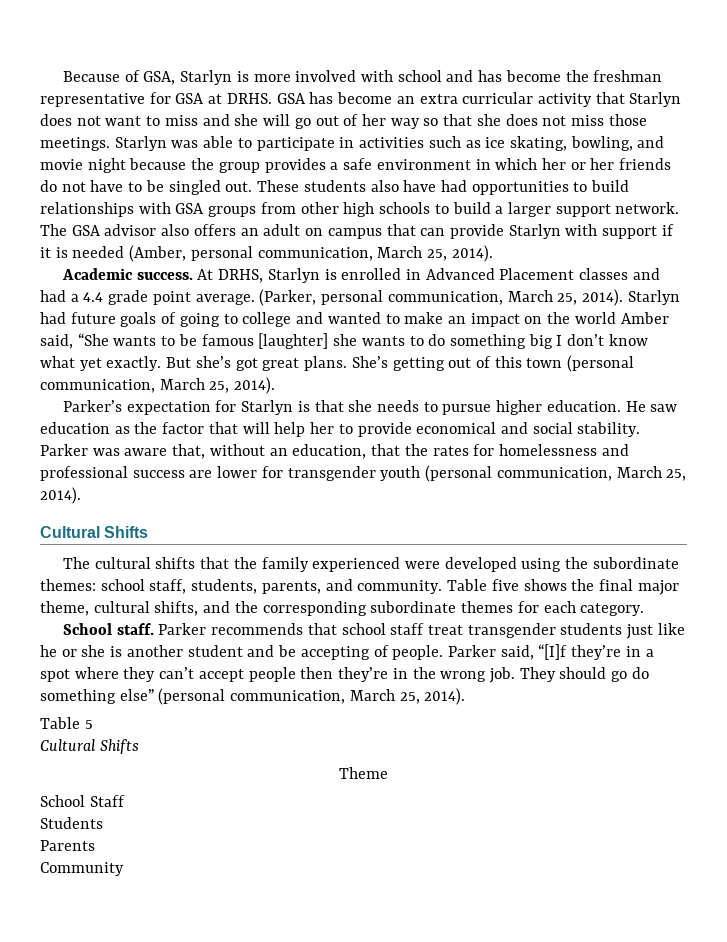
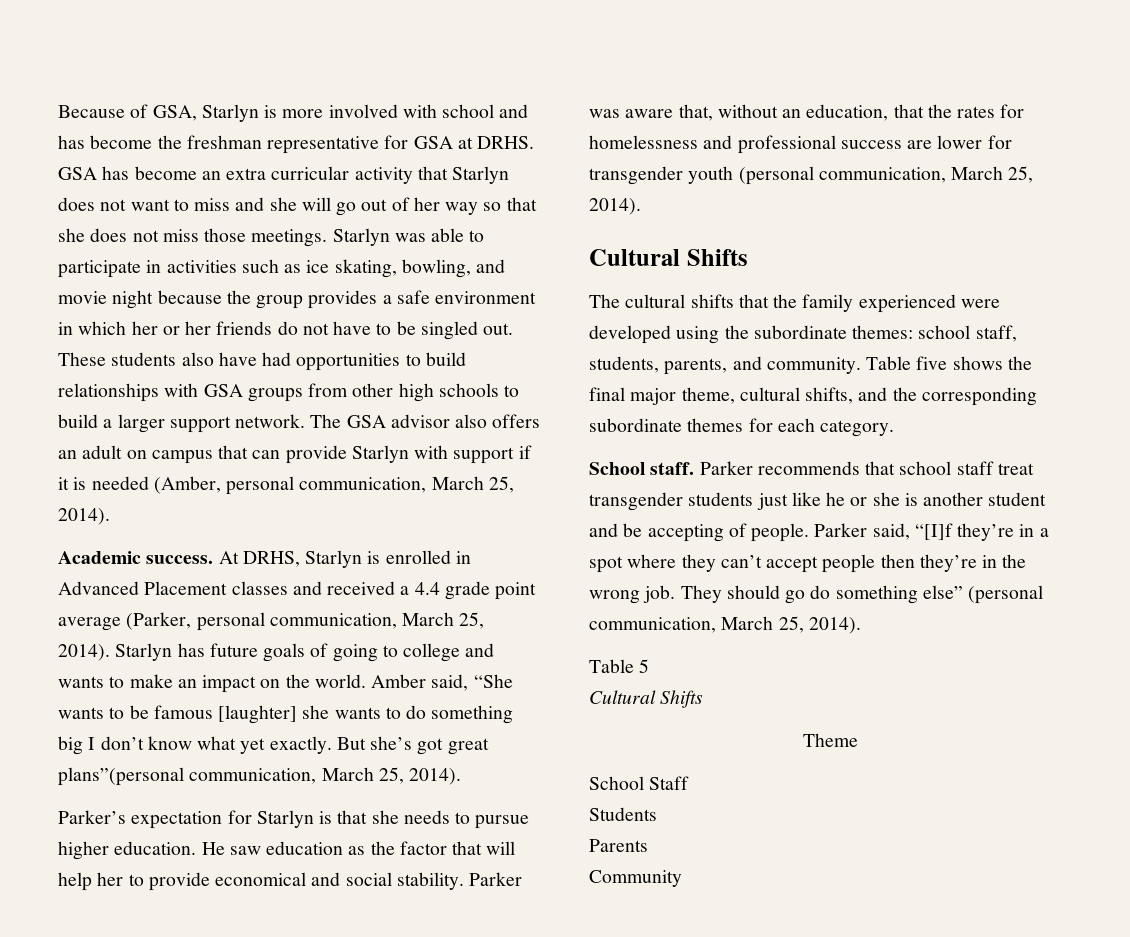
[40,290,66,302] had -> [327,581,396,595] received
[195,294,255,305] average. -> [58,617,121,631] average
[40,312,66,324] had -> [177,643,205,657] has
[327,312,381,324] wanted -> [58,676,104,688] wants
[574,312,616,324] world -> [314,674,366,688] world.
[304,355,635,372] plans. She’s getting out of this town (personal -> [58,767,184,786] plans”(personal

